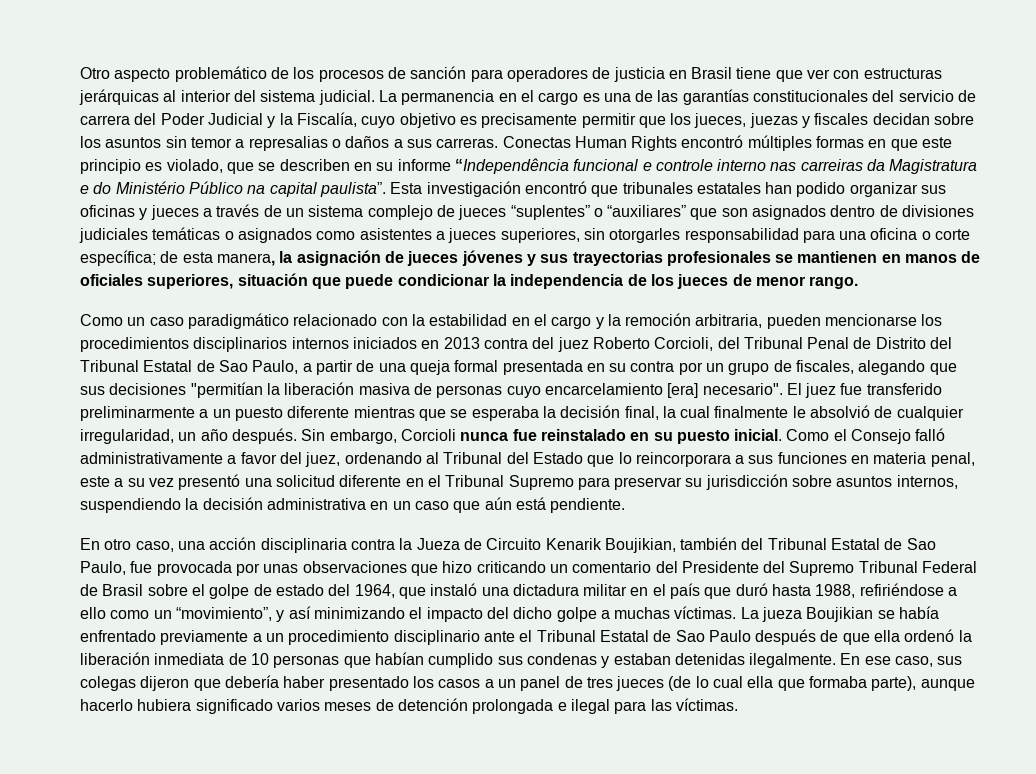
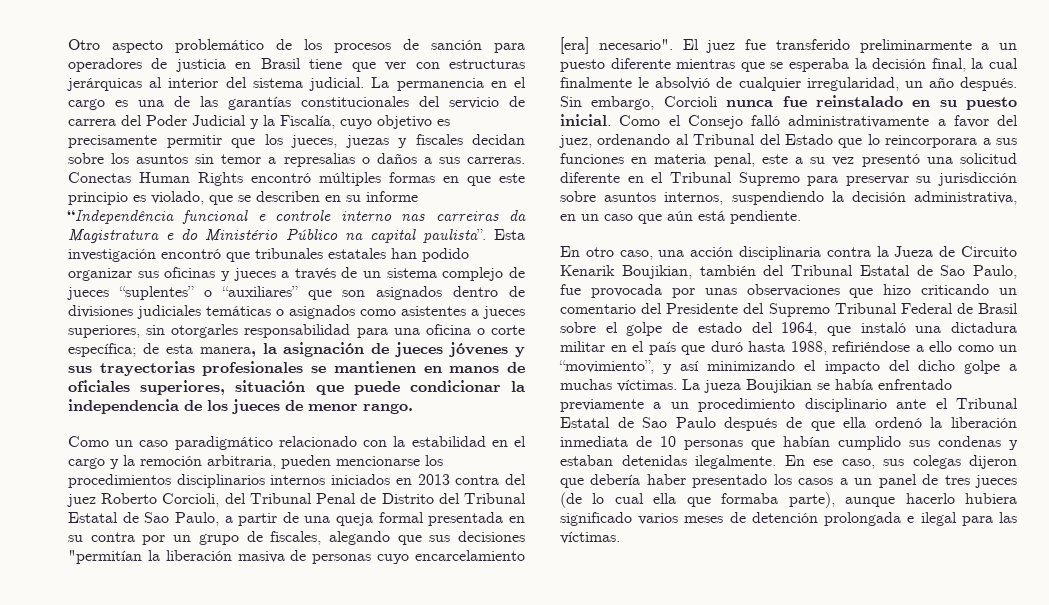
[266,498,366,510] administrativa -> [914,191,1017,205] administrativa,

